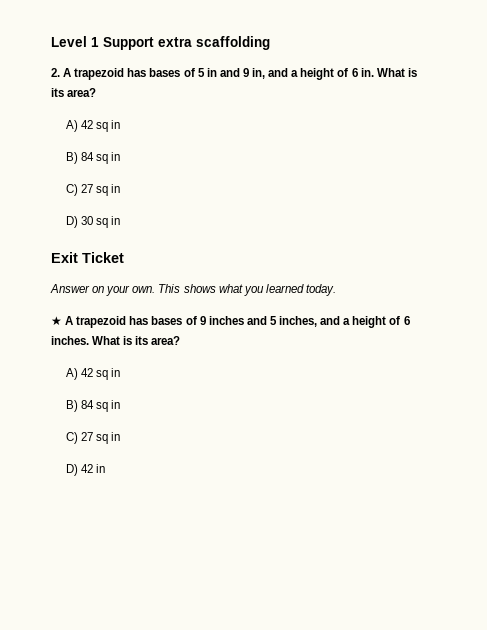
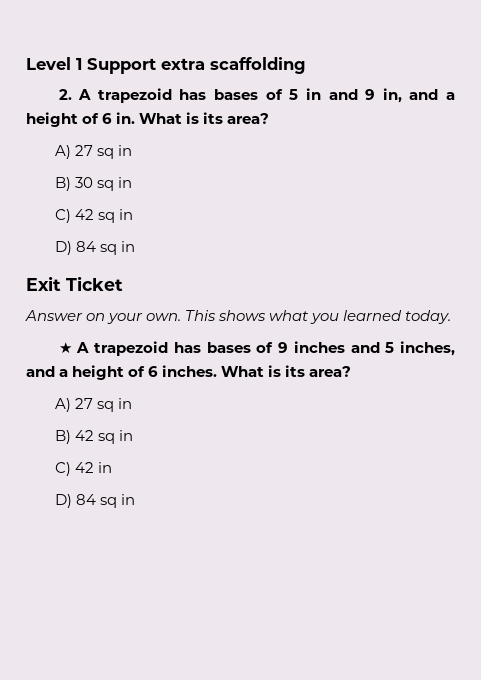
[80,120,120,132] [65,152,120,164] [65,184,120,196] [65,216,120,228] 42 sq in // B) 84 sq in // C) 27 sq in // D) 30 sq in -> [74,145,132,159] [54,177,132,191] [54,209,133,223] [54,241,135,255] 27 sq in // B) 30 sq in // C) 42 sq in // D) 84 sq in
[80,368,120,380] [65,400,120,412] [65,432,120,444] [65,464,105,476] 42 sq in // B) 84 sq in // C) 27 sq in // D) 42 in -> [74,398,132,412] [54,430,133,444] [54,462,112,476] [54,494,135,508] 27 sq in // B) 42 sq in // C) 42 in // D) 84 sq in

